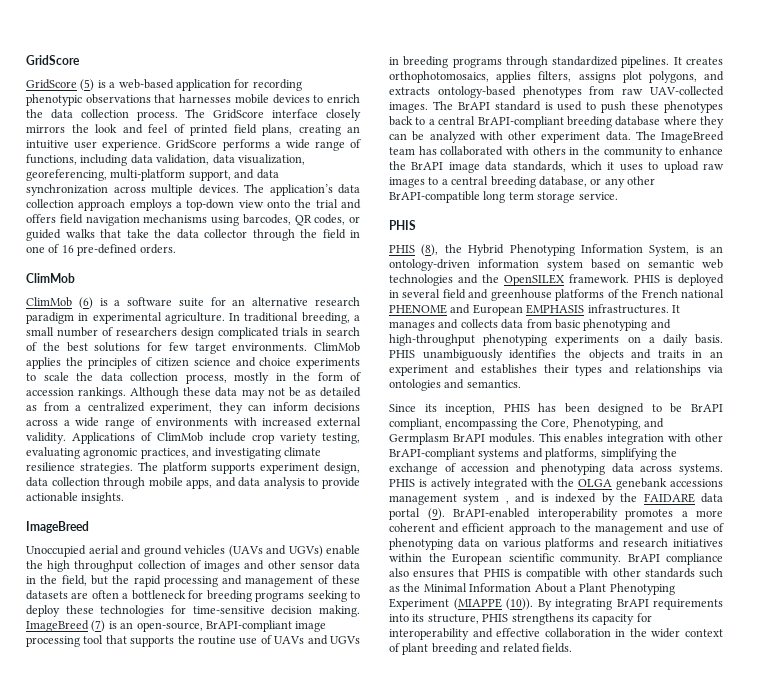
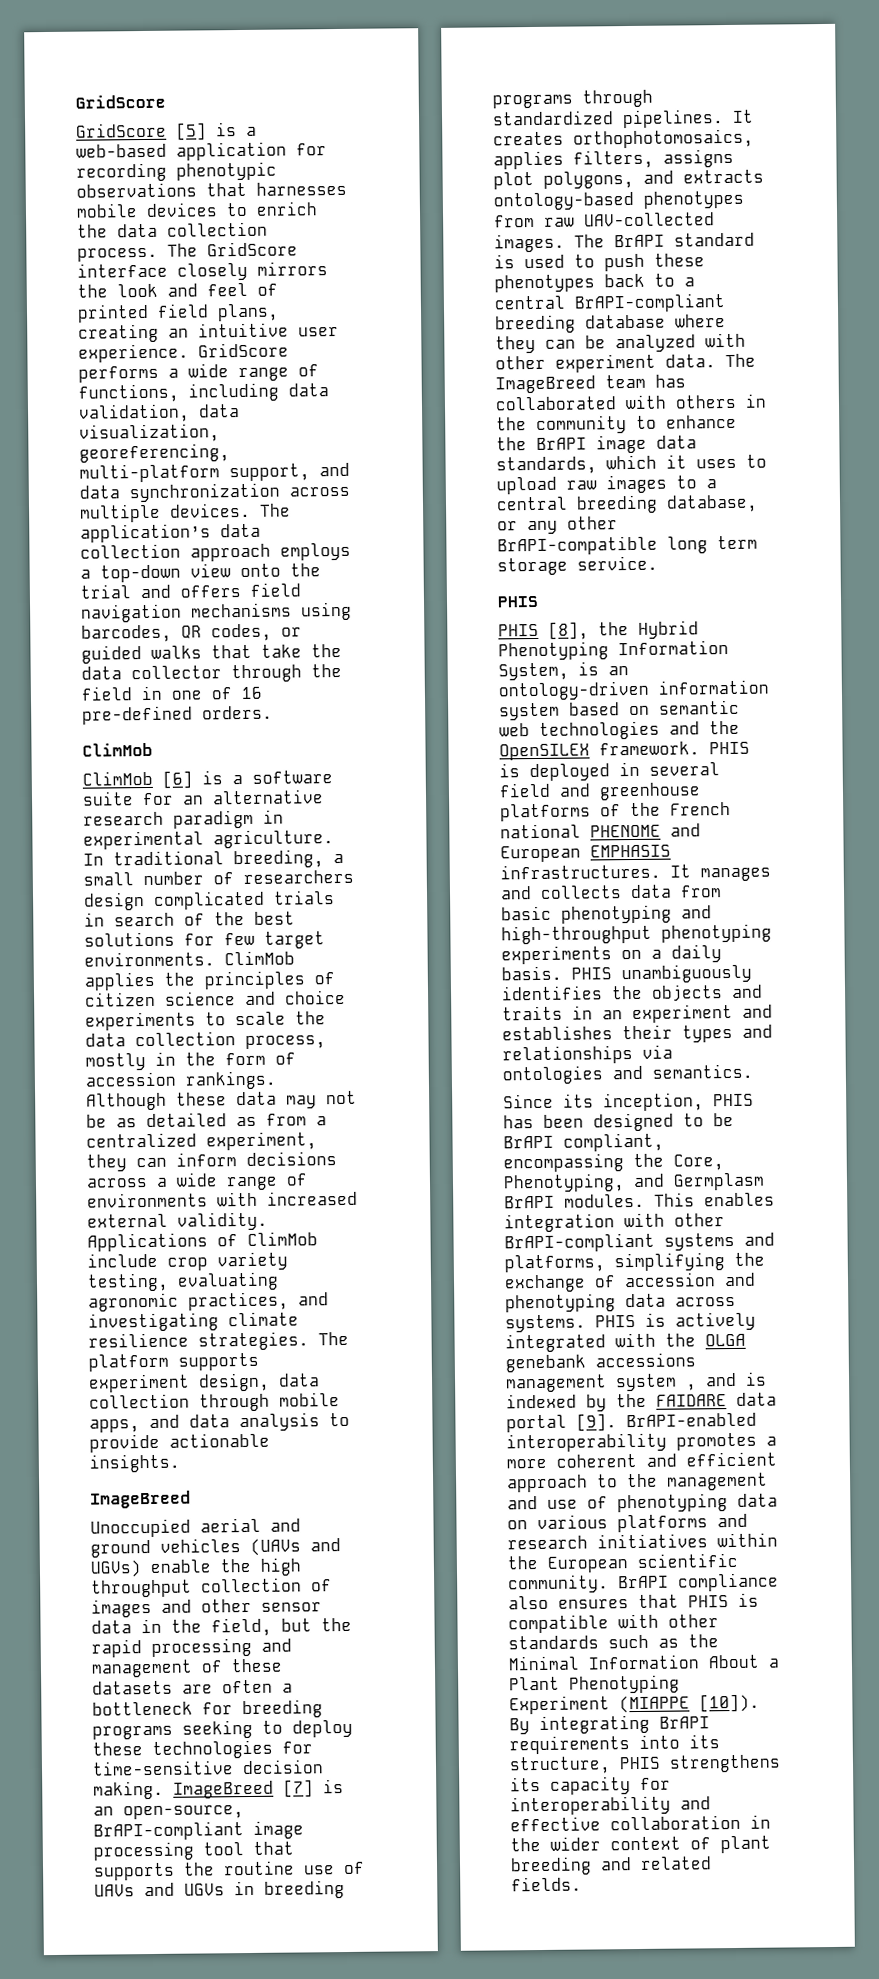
[80,79,95,91] (5) -> [176,122,207,141] [5]
[78,297,93,309] (6) -> [162,770,193,789] [6]
[91,620,106,632] (7) -> [283,1779,314,1798] [7]
[421,244,439,256] (8), -> [548,621,589,640] [8],
[427,508,445,520] (9). -> [576,1413,617,1432] [9].
[506,598,533,610] (10)). -> [699,1693,760,1713] [10]).

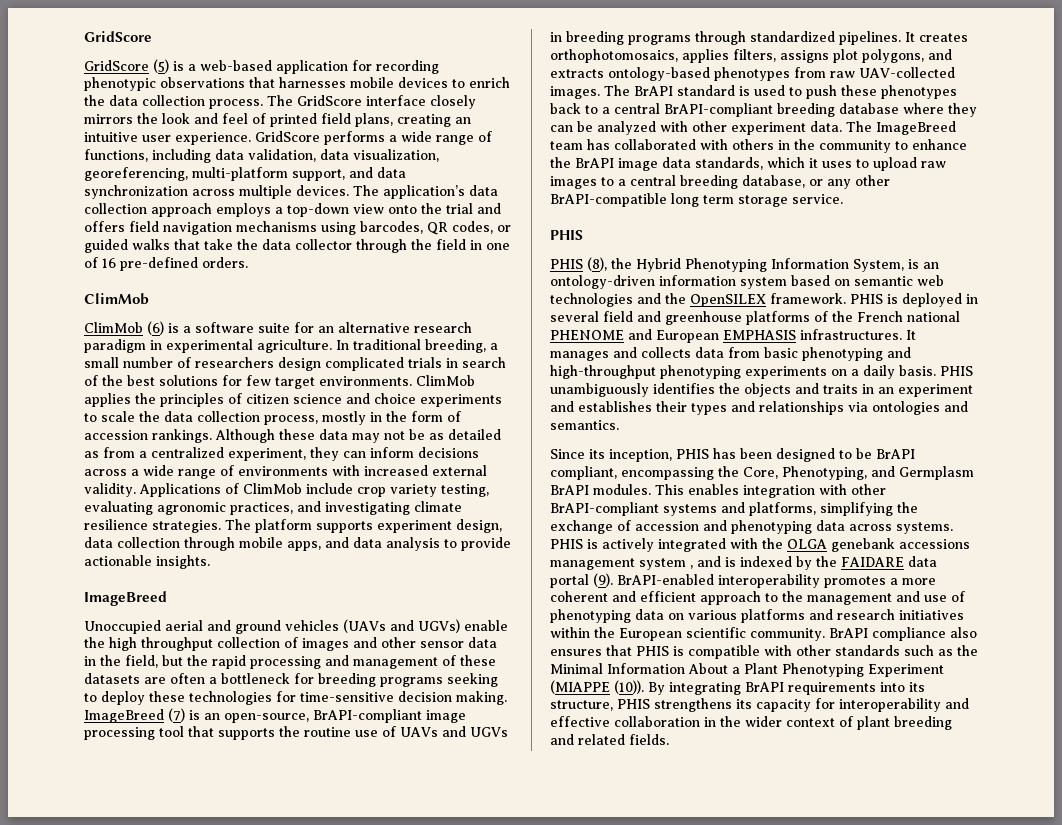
[176,122,207,141] [5] -> [153,59,169,73] (5)
[162,770,193,789] [6] -> [147,321,164,335] (6)
[283,1779,314,1798] [7] -> [168,708,185,722] (7)
[548,621,589,640] [8], -> [587,257,607,271] (8),
[576,1413,617,1432] [9]. -> [593,573,613,587] (9).
[699,1693,760,1713] [10]). -> [614,680,644,694] (10)).

